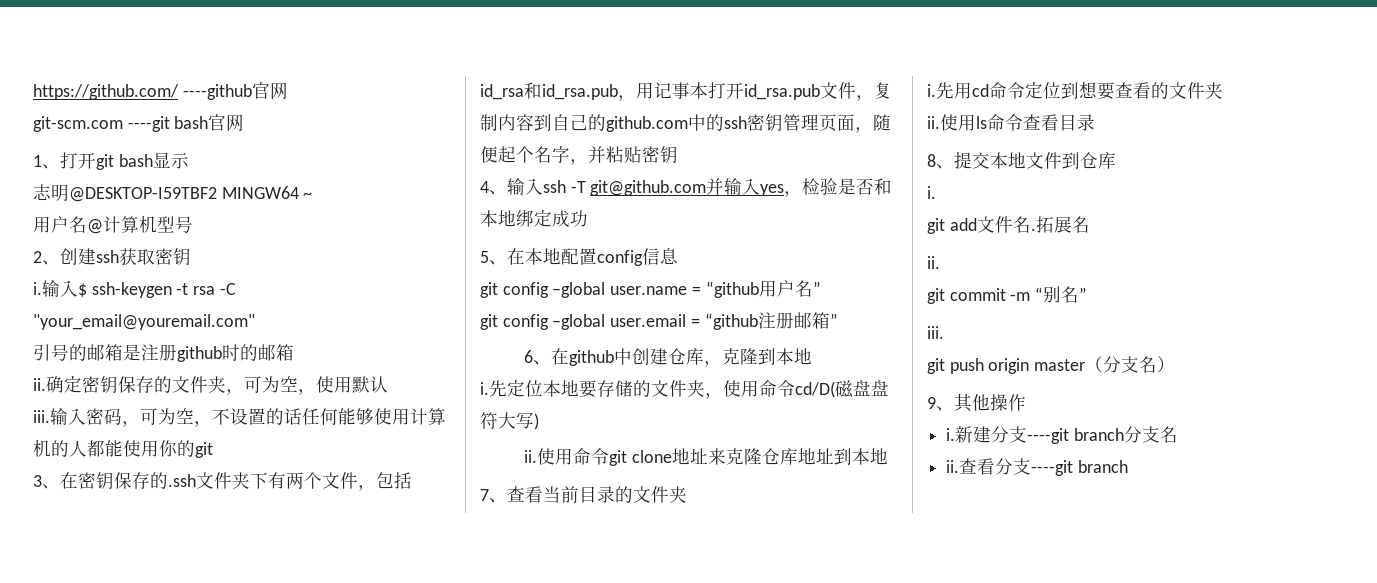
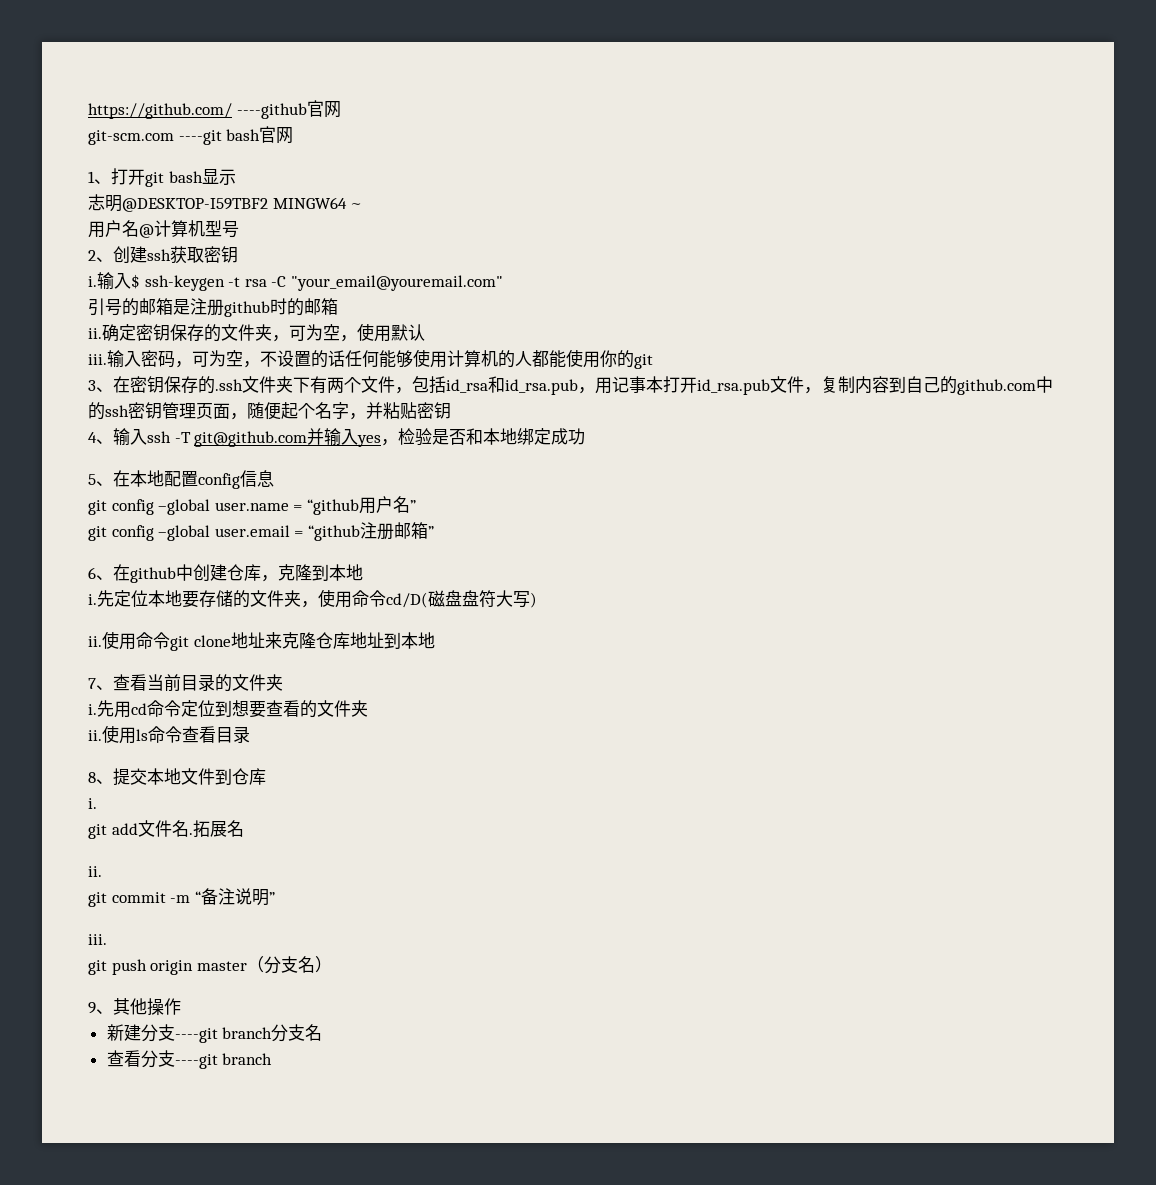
[1043,286,1080,303] 别名 -> [200,888,269,906] 备注说明
[946,428,956,441] i. -> (181, 1006) none
[946,460,960,473] ii. -> (323, 1032) none

